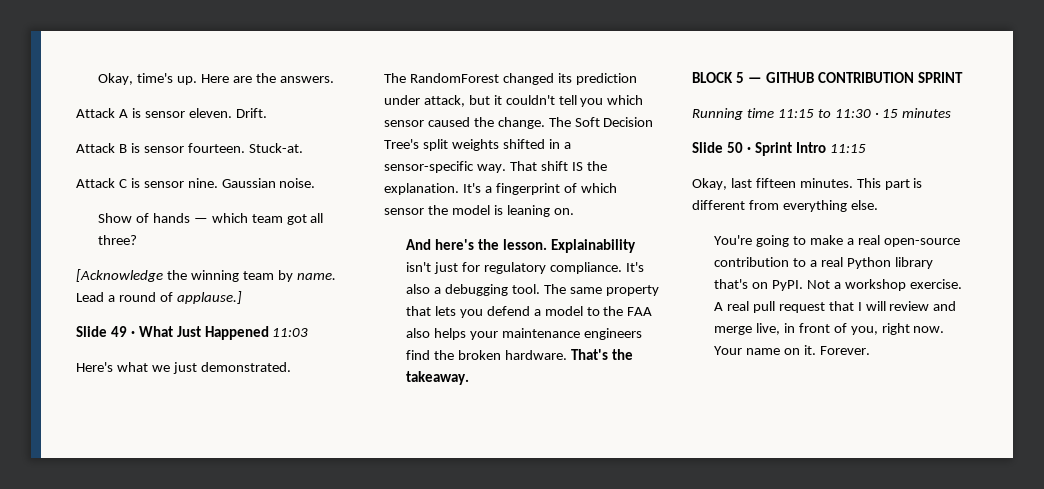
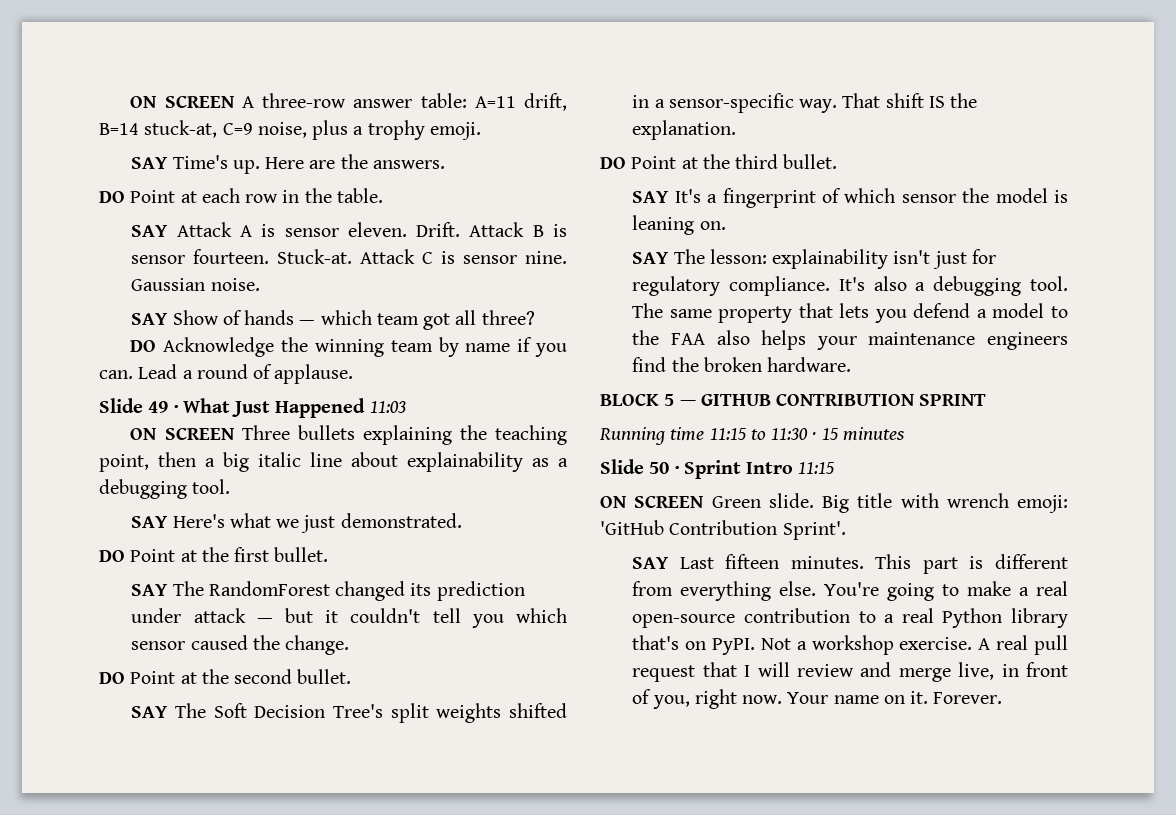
[98,73,173,85] Okay, time's -> [130,93,567,111] [99,120,481,140] [131,155,228,169] ON SCREEN A three-row answer table: A=11 drift, B=14 stuck-at, C=9 noise, plus a trophy emoji. // SAY Time's
(334, 79) none -> [99,188,383,203] [131,225,169,237] DO Point at each row in the table. // SAY
(267, 113) // -> (461, 229) none
(303, 148) // -> (353, 256) none
(316, 183) none -> [131,313,169,325] SAY
[76,269,163,282] [Acknowledge -> [130,337,275,357] DO Acknowledge
[296,273,336,280] name. -> [465,337,567,357] [99,370,133,379] name if you can.
[176,291,242,304] applause.] -> [274,364,354,384] applause.
(309, 332) none -> [130,425,567,445] [99,452,568,472] [99,479,231,499] [131,516,169,528] ON SCREEN Three bullets explaining the teaching point, then a big italic line about explainability as a debugging tool. // SAY
(291, 367) none -> [99,547,329,562] [131,584,169,596] DO Point at the first bullet. // SAY
[423,95,465,107] attack, -> [193,608,273,623] attack —
(545, 123) none -> [99,669,352,684] [131,706,169,718] // DO Point at the second bullet. // SAY
(459, 189) none -> [600,154,838,169] [632,191,670,203] // DO Point at the third bullet. // SAY
[406,239,636,253] And here's the lesson. Explainability -> [632,249,889,269] SAY The lesson: explainability
[570,349,633,360] [406,371,470,385] That's the takeaway. -> (852, 364) none
[692,178,752,190] Okay, last -> [600,493,1068,513] [600,520,846,540] [632,557,714,569] ON SCREEN Green slide. Big title with wrench emoji: 'GitHub Contribution Sprint'. // SAY Last
(878, 205) // -> (817, 588) none

